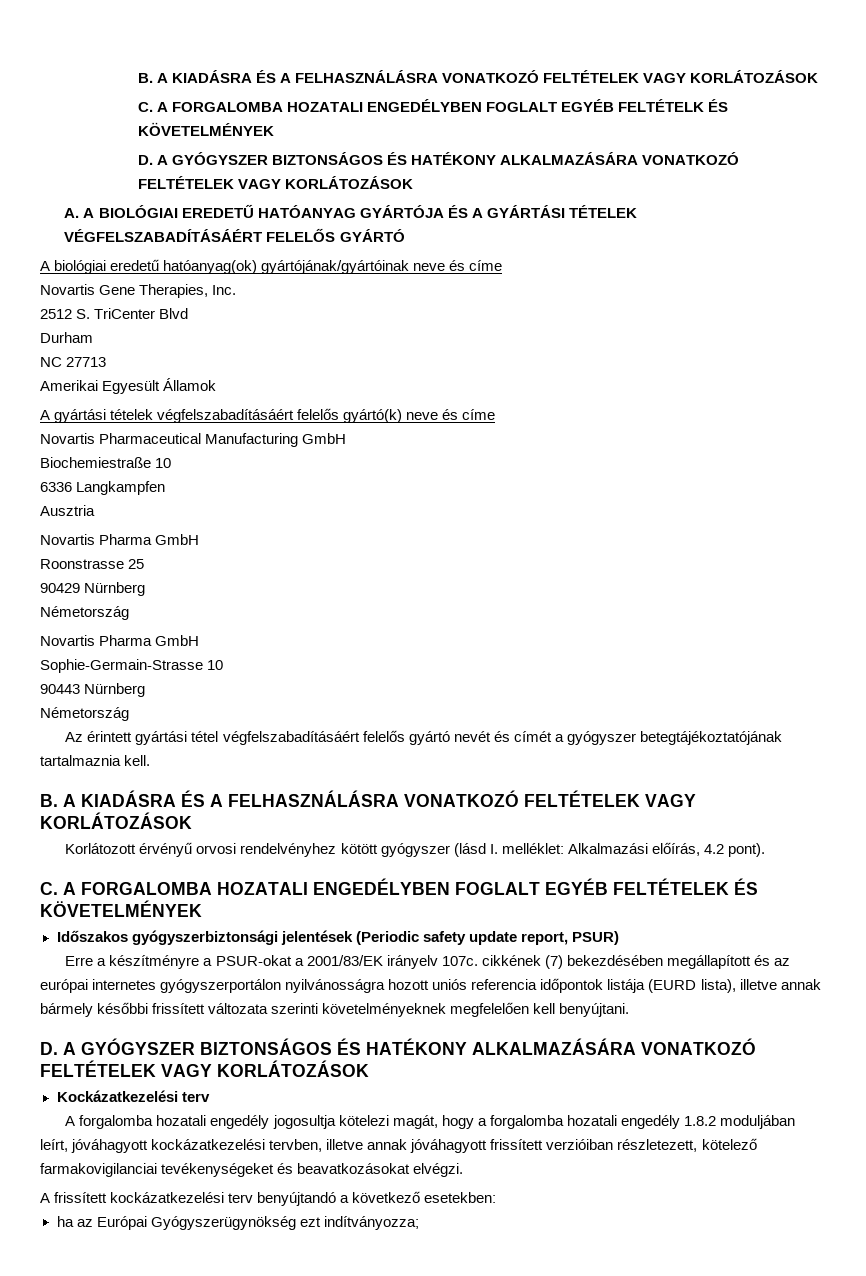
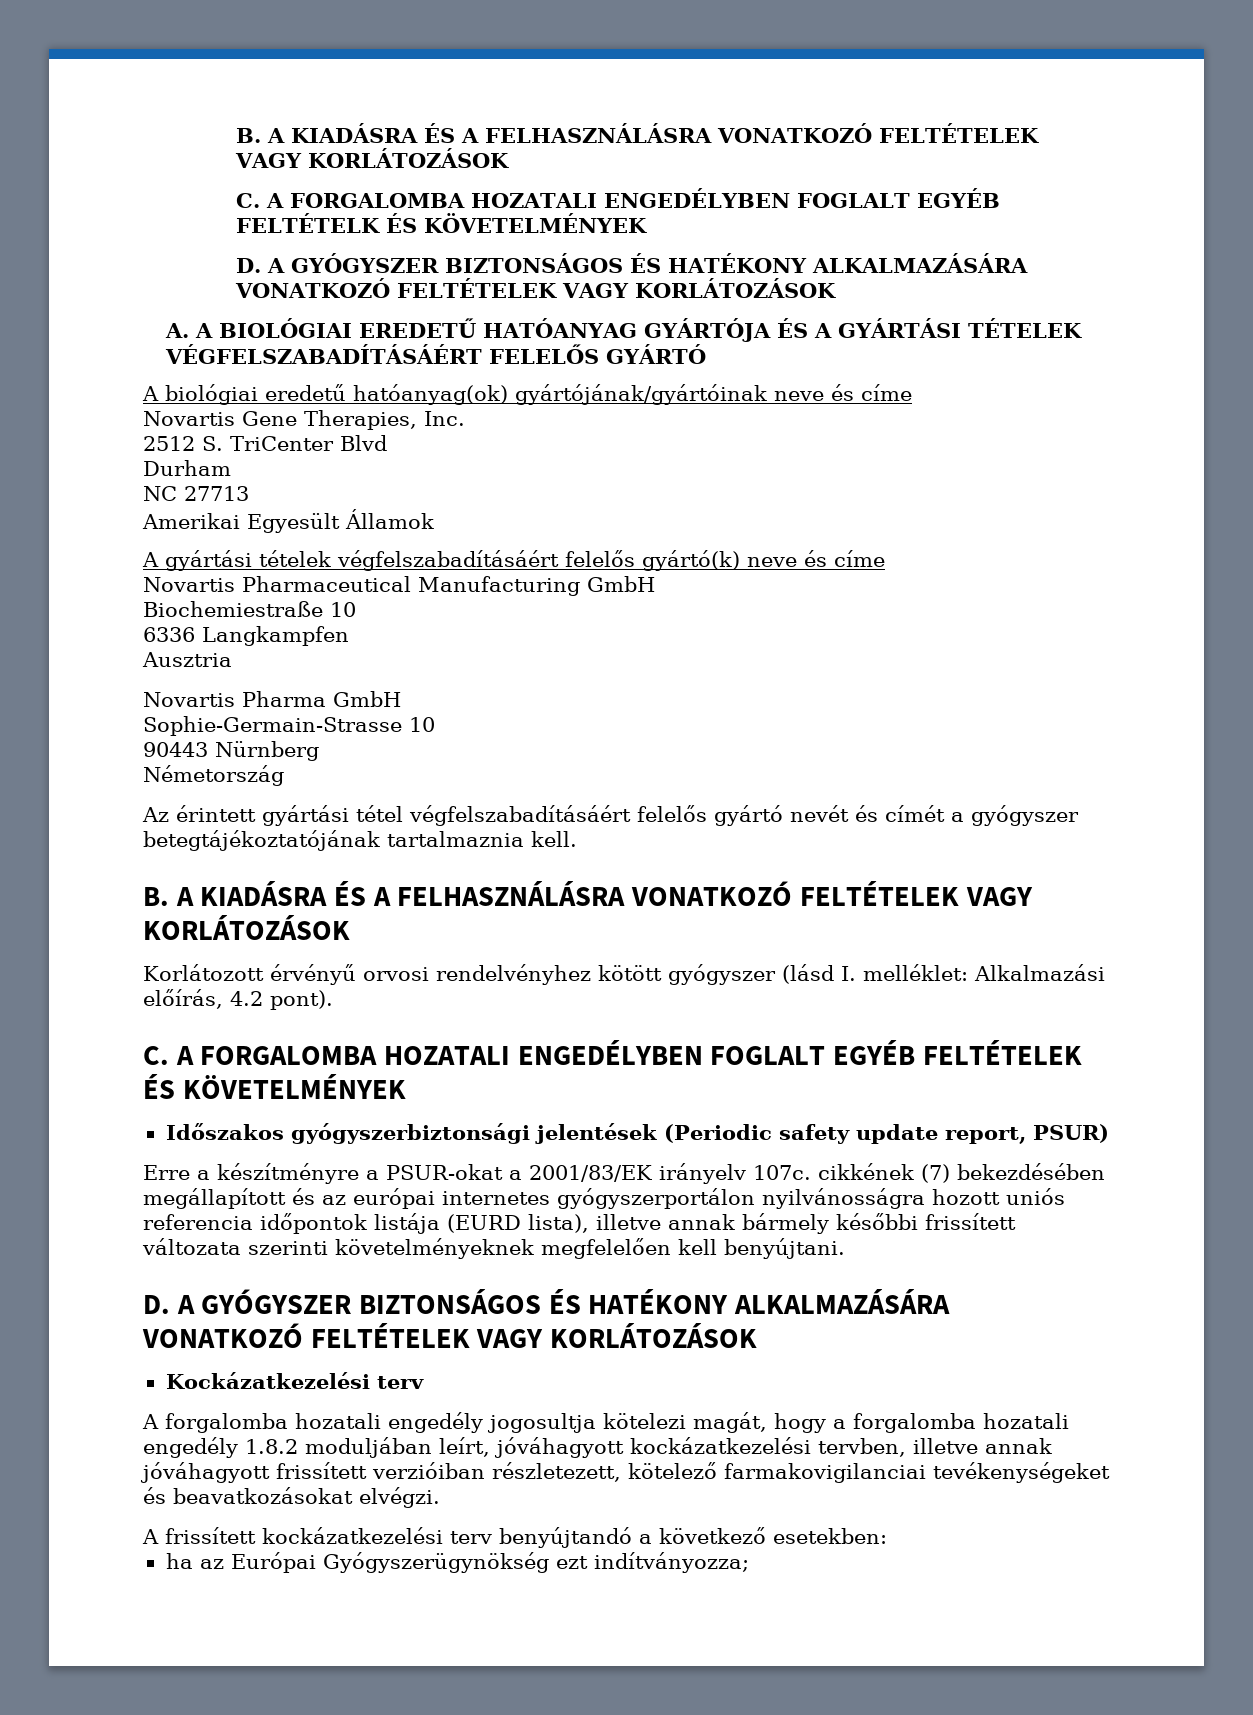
[40,559,145,569] [40,582,146,596] [40,606,129,620] [40,635,200,646] // Roonstrasse 25 // 90429 Nürnberg // Németország // Novartis Pharma GmbH -> (401, 699) none

